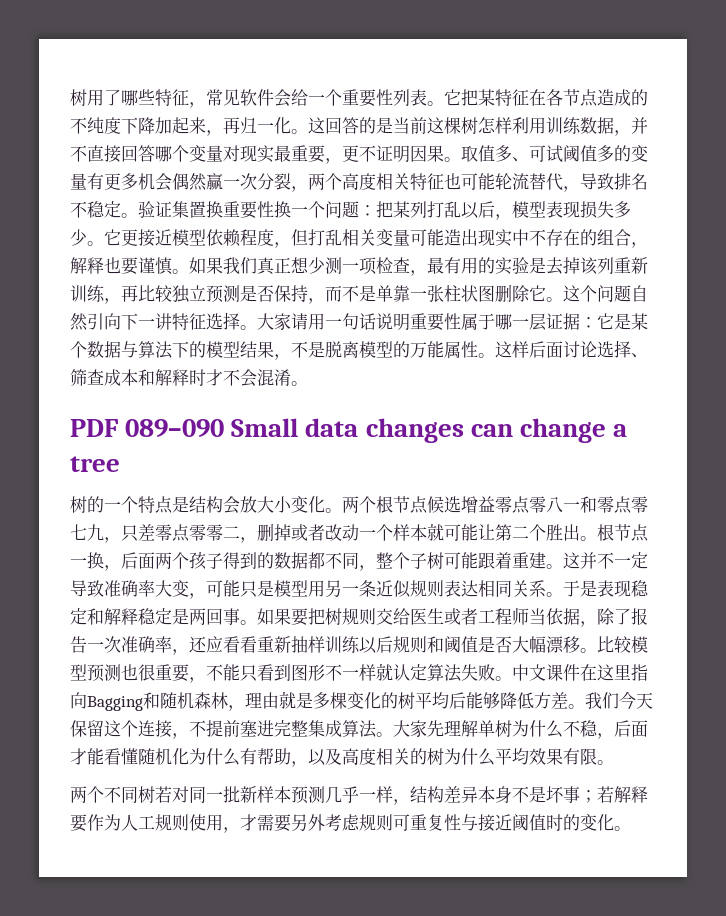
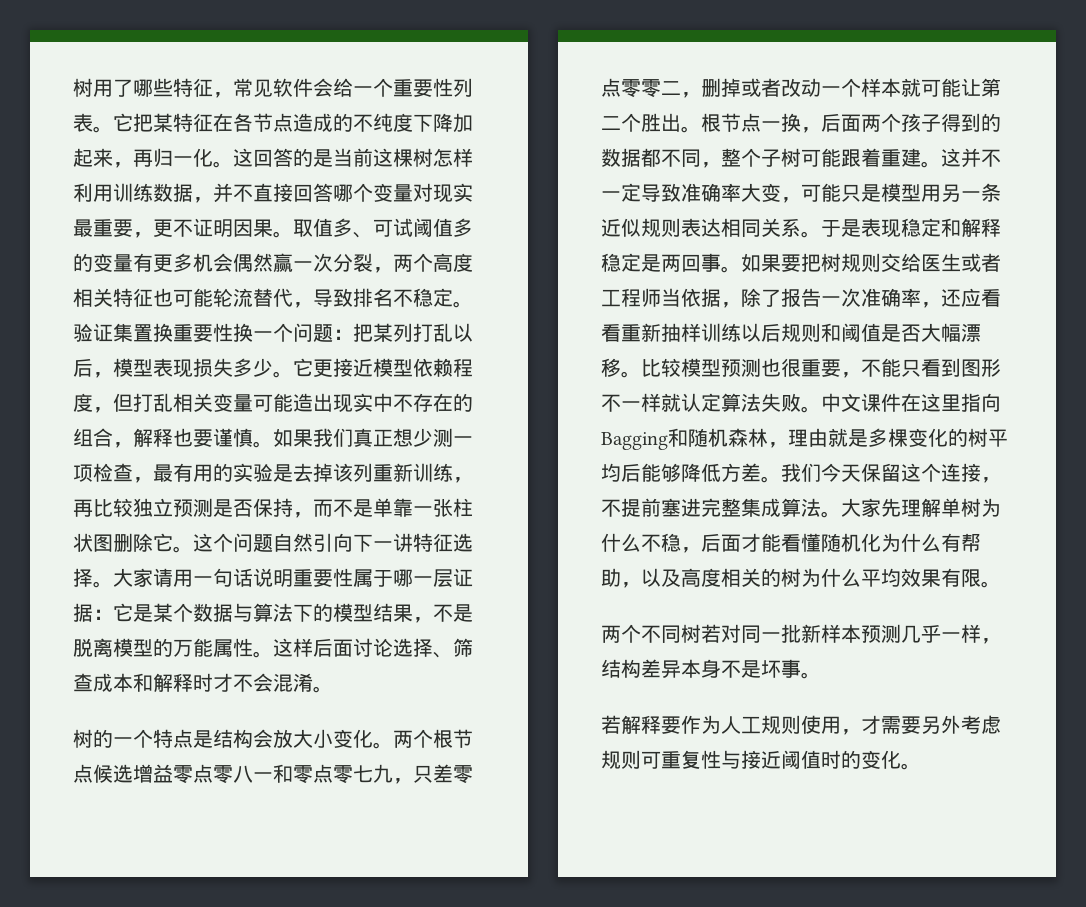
[70,418,628,443] [70,456,120,472] // PDF 089–090 Small data changes can change a tree -> (333, 689) none
[580,790,597,803] ； -> [801,672,821,679] 。 //

